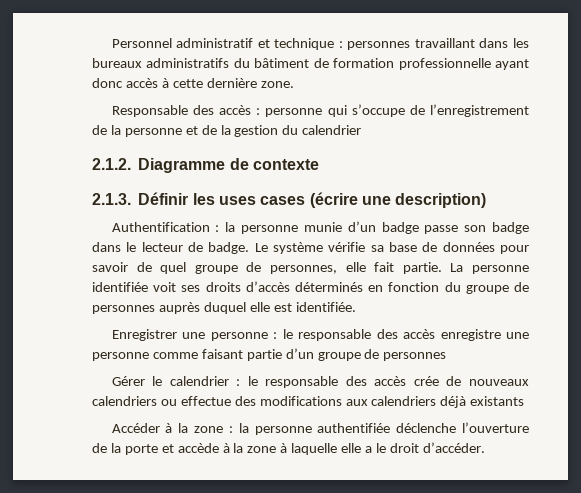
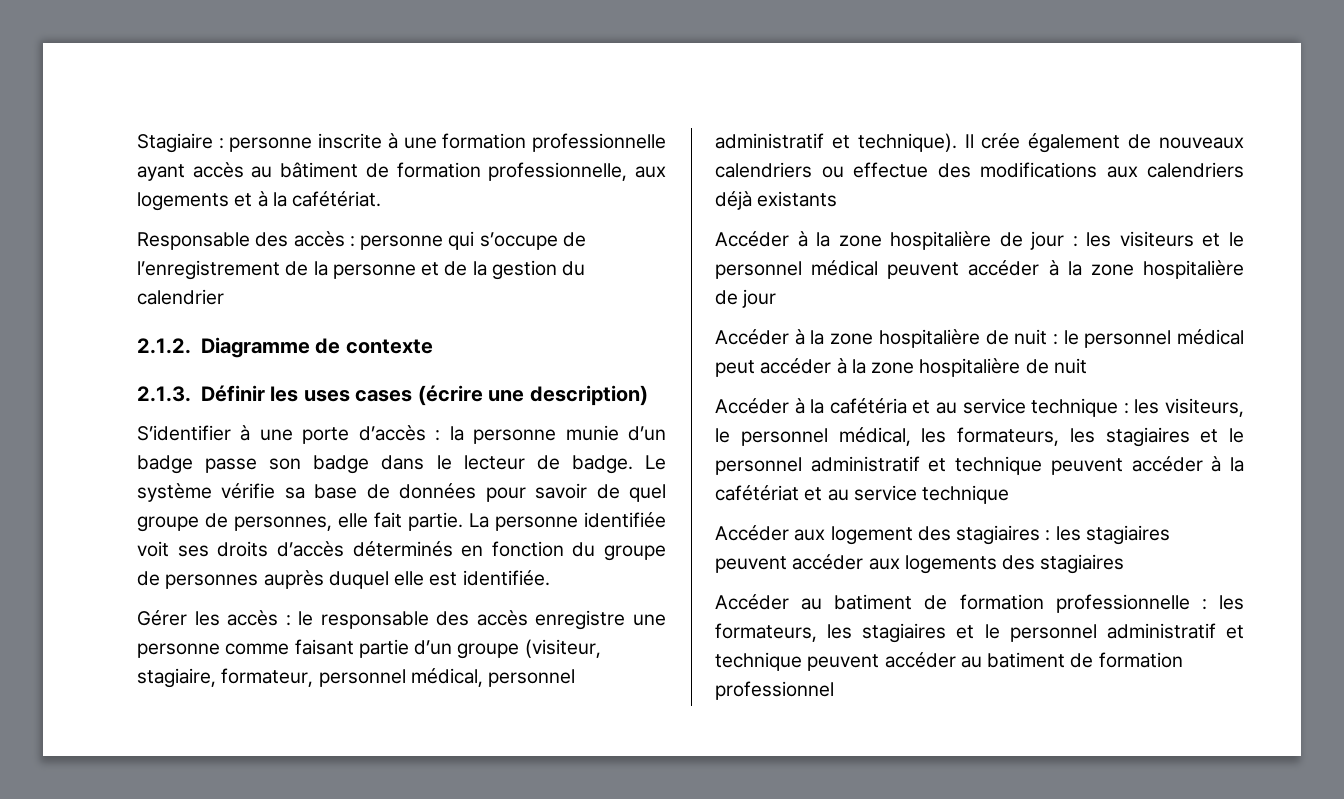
[111,38,529,50] [92,58,529,70] [92,78,294,88] Personnel administratif et technique : personnes travaillant dans les bureaux administratifs du bâtiment de formation professionnelle ayant donc accès à cette dernière zone. -> [137,133,666,153] [137,162,666,181] [137,191,382,211] Stagiaire : personne inscrite à une formation professionnelle ayant accès au bâtiment de formation professionnelle, aux logements et à la cafétériat.
[111,222,210,232] Authentification -> [137,425,426,444] S’identifier à une porte d’accès
[111,329,268,341] Enregistrer une personne -> [137,610,279,626] Gérer les accès
[364,349,447,361] [111,376,439,388] de personnes // Gérer le calendrier : le responsable des accès crée -> [524,639,601,658] [137,668,576,688] [715,133,1121,153] (visiteur, stagiaire, formateur, personnel médical, personnel administratif et technique). Il crée également
[228,422,529,435] [92,442,485,455] : la personne authentifiée déclenche l’ouverture de la porte et accède à la zone à laquelle elle a le droit d’accéder. -> [890,231,1244,250] [715,260,1244,279] [715,289,777,308] [715,329,1244,348] [715,358,1087,377] [715,398,1244,417] [715,427,1244,447] [715,456,1244,475] [715,485,1010,504] [715,525,1170,545] [715,554,1125,574] [715,594,1244,613] [715,623,1244,643] [715,652,1183,671] [715,681,834,700] hospitalière de jour : les visiteurs et le personnel médical peuvent accéder à la zone hospitalière de jour // Accéder à la zone hospitalière de nuit : le personnel médical peut accéder à la zone hospitalière de nuit // Accéder à la cafétéria et au service technique : les visiteurs, le personnel médical, les formateurs, les stagiaires et le personnel administratif et technique peuvent accéder à la cafétériat et au service technique // Accéder aux logement des stagiaires : les stagiaires peuvent accéder aux logements des stagiaires // Accéder au batiment de formation professionnelle : les formateurs, les stagiaires et le personnel administratif et technique peuvent accéder au batiment de formation professionnel

